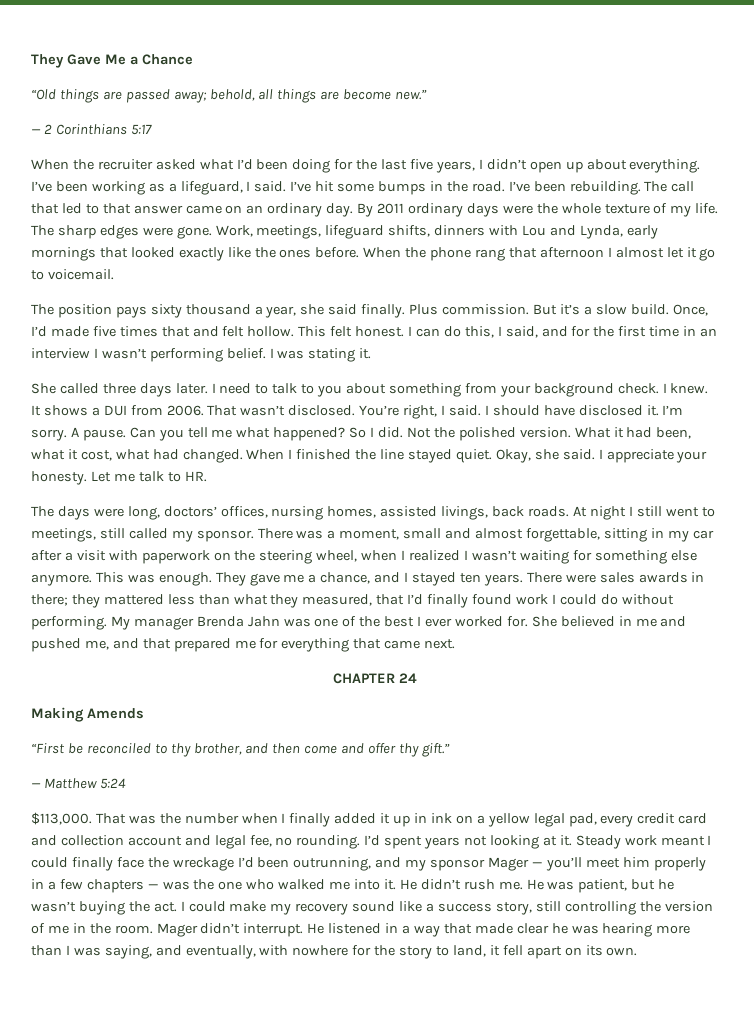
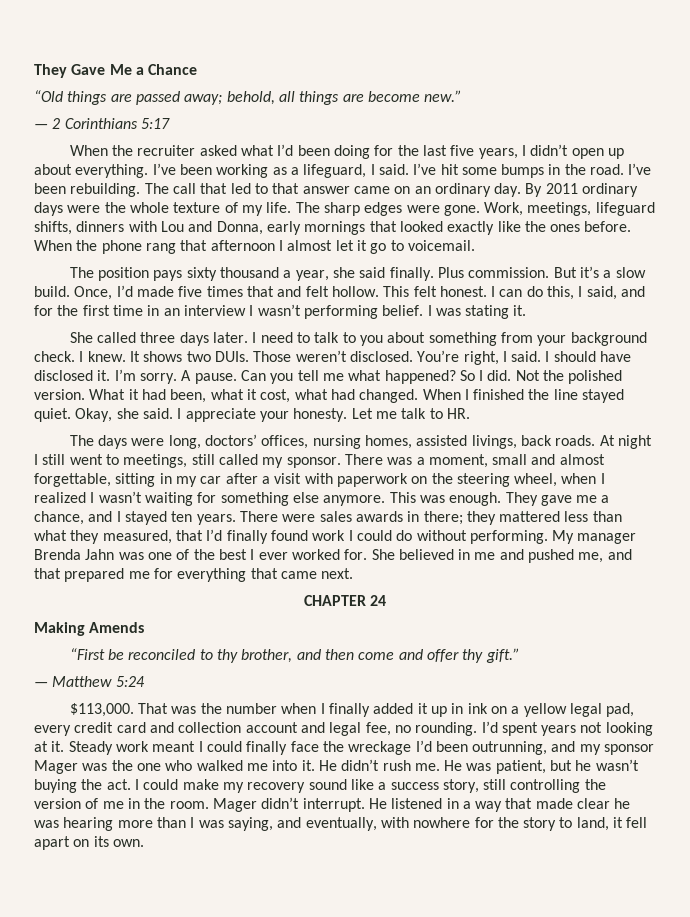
[579,225,623,239] Lynda, -> [216,221,263,235] Donna,
[91,405,286,416] a DUI from 2006. That wasn’t -> [186,350,347,362] two DUIs. Those weren’t
[531,857,706,871] [31,879,159,893] — you’ll meet him properly in a few chapters — -> (78, 767) none

